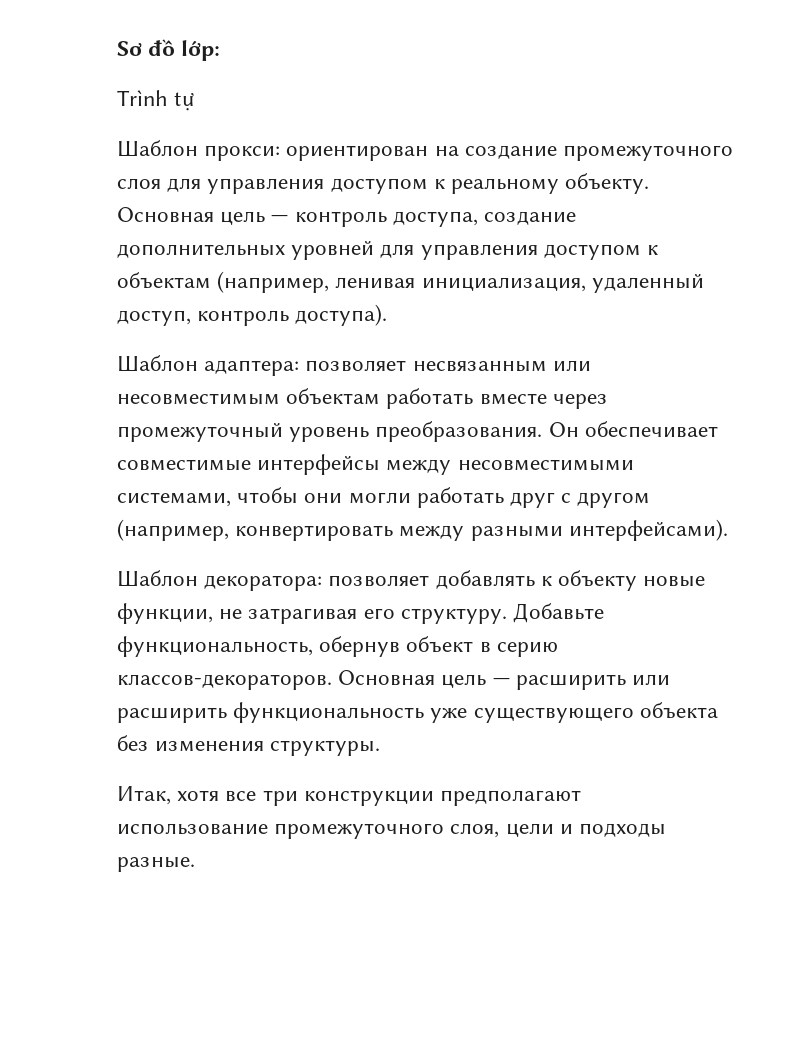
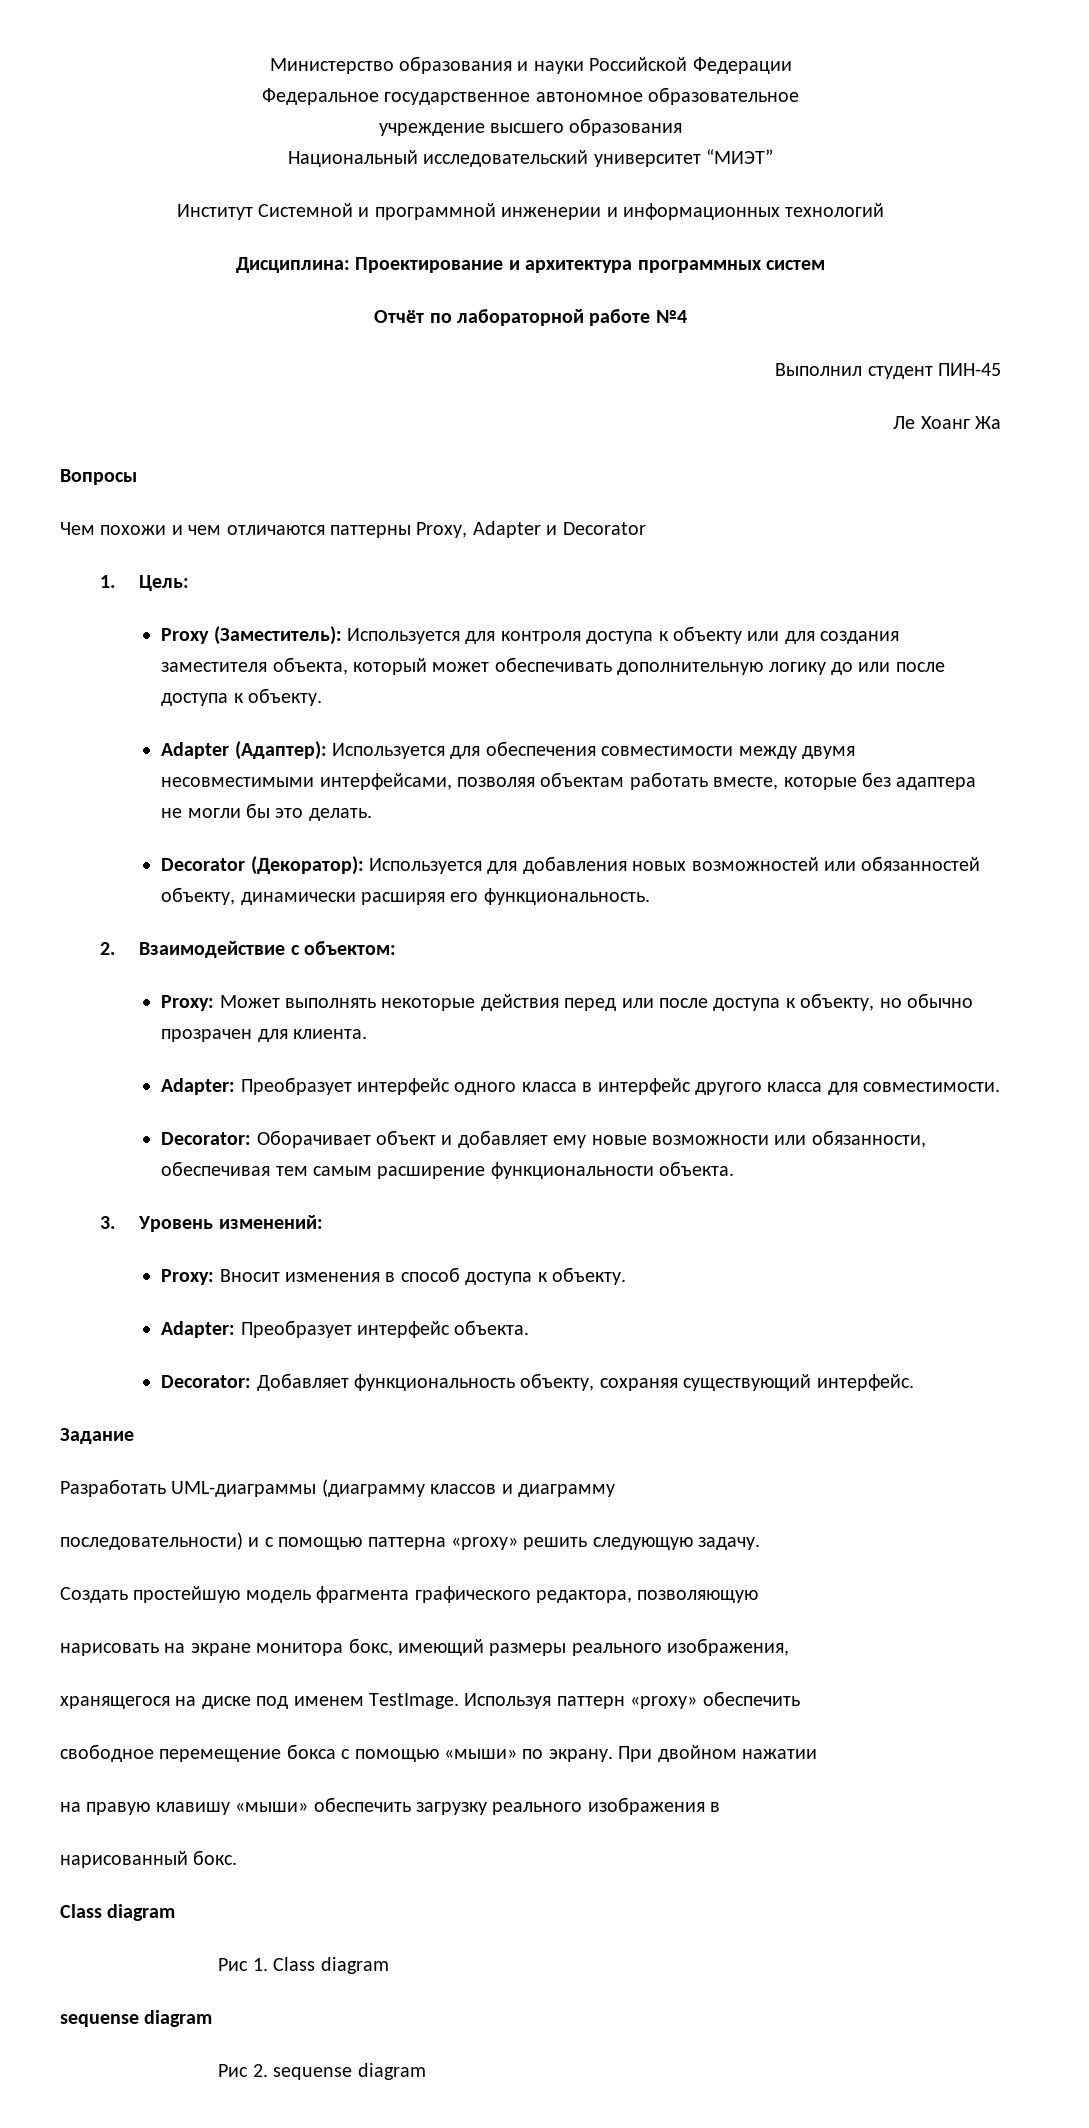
[117,39,221,61] [117,90,195,111] [117,140,734,161] [117,173,650,194] [117,207,577,227] [117,240,659,260] [117,271,704,293] [117,304,388,326] [117,355,591,376] [117,388,608,409] [117,421,718,442] [117,454,634,475] [117,487,651,508] [117,519,728,541] [117,570,706,591] [117,603,605,624] [117,636,558,657] [117,670,671,690] [117,702,718,723] [117,735,381,756] [117,786,582,806] [117,823,667,839] [117,857,195,872] Sơ đồ lớp: // Trình tự // Шаблон прокси: ориентирован на создание промежуточного слоя для управления доступом к реальному объекту. Основная цель — контроль доступа, создание дополнительных уровней для управления доступом к объектам (например, ленивая инициализация, удаленный доступ, контроль доступа). // Шаблон адаптера: позволяет несвязанным или несовместимым объектам работать вместе через промежуточный уровень преобразования. Он обеспечивает совместимые интерфейсы между несовместимыми системами, чтобы они могли работать друг с другом (например, конвертировать между разными интерфейсами). // Шаблон декоратора: позволяет добавлять к объекту новые функции, не затрагивая его структуру. Добавьте функциональность, обернув объект в серию классов-декораторов. Основная цель — расширить или расширить функциональность уже существующего объекта без изменения структуры. // Итак, хотя все три конструкции предполагают использование промежуточного слоя, цели и подходы разные. -> [269,56,792,74] [261,87,800,105] [378,118,683,136] [287,149,774,167] [176,203,885,220] [236,257,825,273] [374,309,687,326] [775,363,1001,379] [893,416,1001,429] [60,469,137,485] [60,521,646,538] [99,575,190,591] [161,626,900,645] [161,657,945,675] [161,688,322,706] [161,741,855,760] [161,772,977,790] [161,803,372,821] [161,856,981,875] [161,887,650,905] [99,941,396,958] [161,993,973,1011] [161,1029,367,1042] [161,1077,1001,1095] [161,1130,926,1148] [161,1161,735,1179] [99,1215,323,1232] [161,1267,626,1285] [161,1320,530,1338] [161,1373,914,1391] [60,1428,134,1444] [60,1479,615,1497] [60,1532,761,1550] [60,1586,759,1603] [60,1638,790,1656] [60,1691,800,1709] [60,1744,817,1762] [60,1797,721,1815] [60,1850,238,1868] [60,1904,176,1921] [218,1957,389,1974] [60,2010,213,2027] [218,2063,426,2080] Министерство образования и науки Российской Федерации // Федеральное государственное автономное образовательное // учреждение высшего образования // Национальный исследовательский университет “МИЭТ” // Институт Системной и программной инженерии и информационных технологий // Дисциплина: Проектирование и архитектура программных систем // Отчёт по лабораторной работе №4 // Выполнил студент ПИН-45 // Ле Хоанг Жа // Вопросы // Чем похожи и чем отличаются паттерны Proxy, Adapter и Decorator // 1. Цель: // Proxy (Заместитель): Используется для контроля доступа к объекту или для создания заместителя объекта, который может обеспечивать дополнительную логику до или после доступа к объекту. // Adapter (Адаптер): Используется для обеспечения совместимости между двумя несовместимыми интерфейсами, позволяя объектам работать вместе, которые без адаптера не могли бы это делать. // Decorator (Декоратор): Используется для добавления новых возможностей или обязанностей объекту, динамически расширяя его функциональность. // 2. Взаимодействие с объектом: // Proxy: Может выполнять некоторые действия перед или после доступа к объекту, но обычно прозрачен для клиента. // Adapter: Преобразует интерфейс одного класса в интерфейс другого класса для совместимости. // Decorator: Оборачивает объект и добавляет ему новые возможности или обязанности, обеспечивая тем самым расширение функциональности объекта. // 3. Уровень изменений: // Proxy: Вносит изменения в способ доступа к объекту. // Adapter: Преобразует интерфейс объекта. // Decorator: Добавляет функциональность объекту, сохраняя существующий интерфейс. // Задание // Разработать UML-диаграммы (диаграмму классов и диаграмму // последовательности) и с помощью паттерна «proxy» решить следующую задачу. // Cоздать простейшую модель фрагмента графического редактора, позволяющую // нарисовать на экране монитора бокс, имеющий размеры реального изображения, // хранящегося на диске под именем TestImage. Используя паттерн «proxy» обеспечить // свободное перемещение бокса с помощью «мыши» по экрану. При двойном нажатии // на правую клавишу «мыши» обеспечить загрузку реального изображения в // нарисованный бокс. // Class diagram // Рис 1. Class diagram // sequense diagram // Рис 2. sequense diagram

